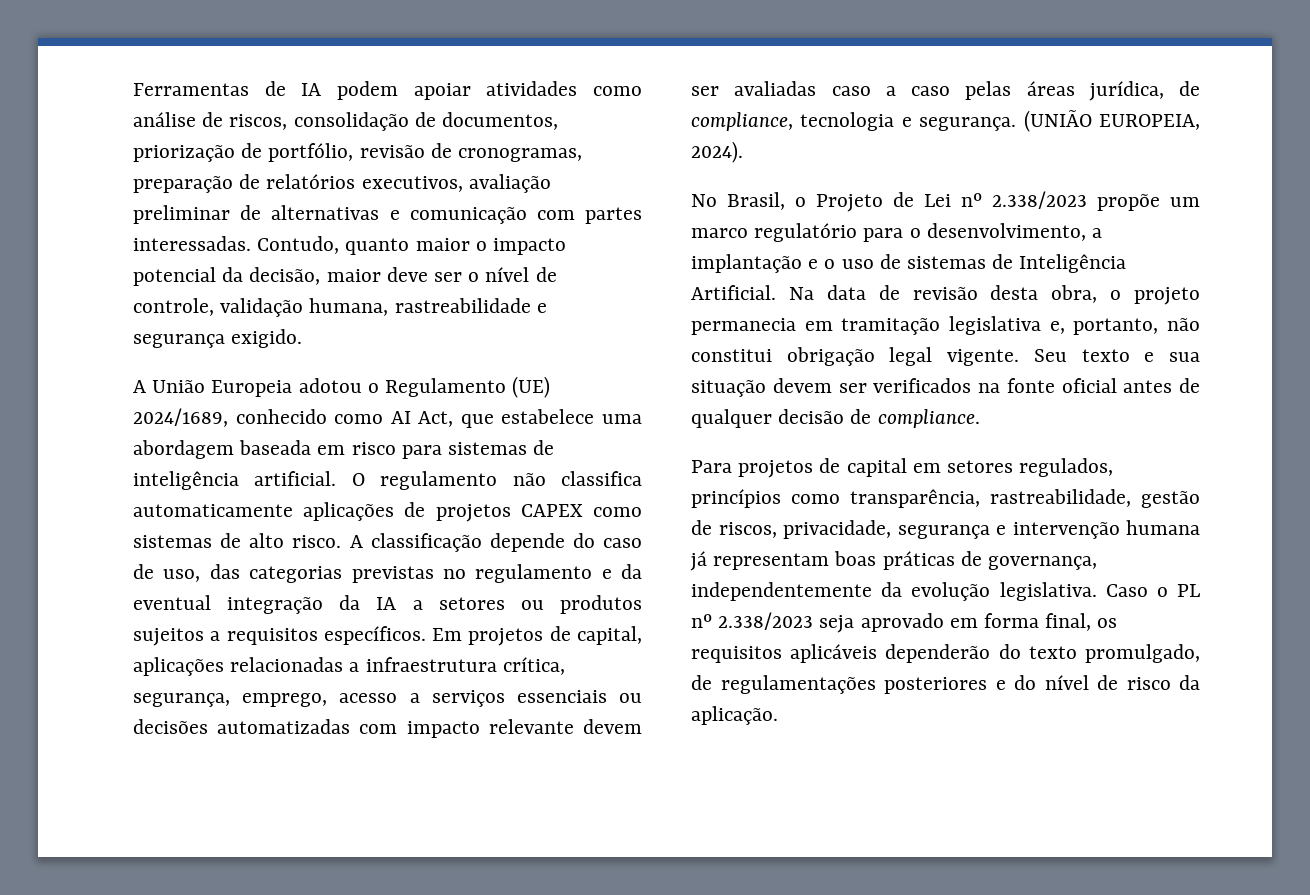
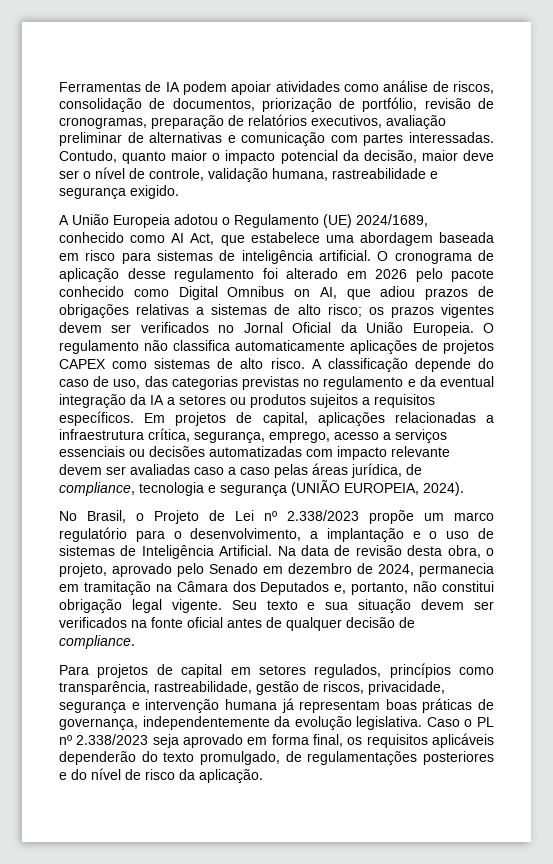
(365, 479) none -> [394,250,494,264] [59,268,494,282] [59,286,494,300] [59,304,494,318] [59,322,495,336] cronograma de aplicação desse regulamento foi alterado em 2026 pelo pacote conhecido como Digital Omnibus on AI, que adiou prazos de obrigações relativas a sistemas de alto risco; os prazos vigentes devem ser verificados no Jornal Oficial da União Europeia. O
[919,117,1017,131] segurança. -> [220,484,287,496] segurança
[1134,287,1200,305] [691,316,1041,335] projeto permanecia em tramitação legislativa -> [59,563,494,577] [59,581,330,595] projeto, aprovado pelo Senado em dezembro de 2024, permanecia em tramitação na Câmara dos Deputados

